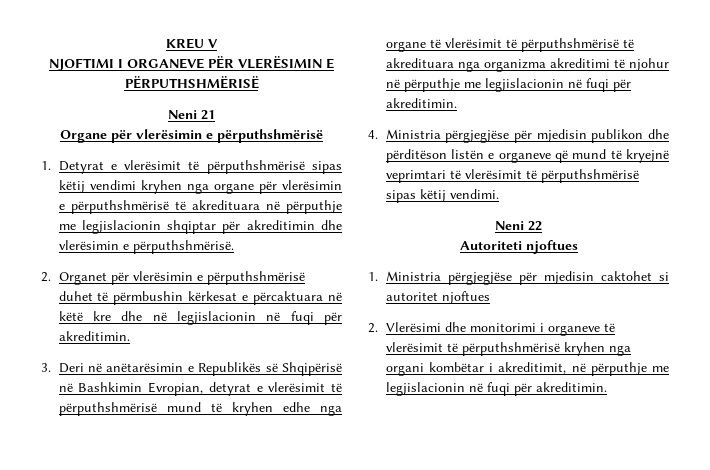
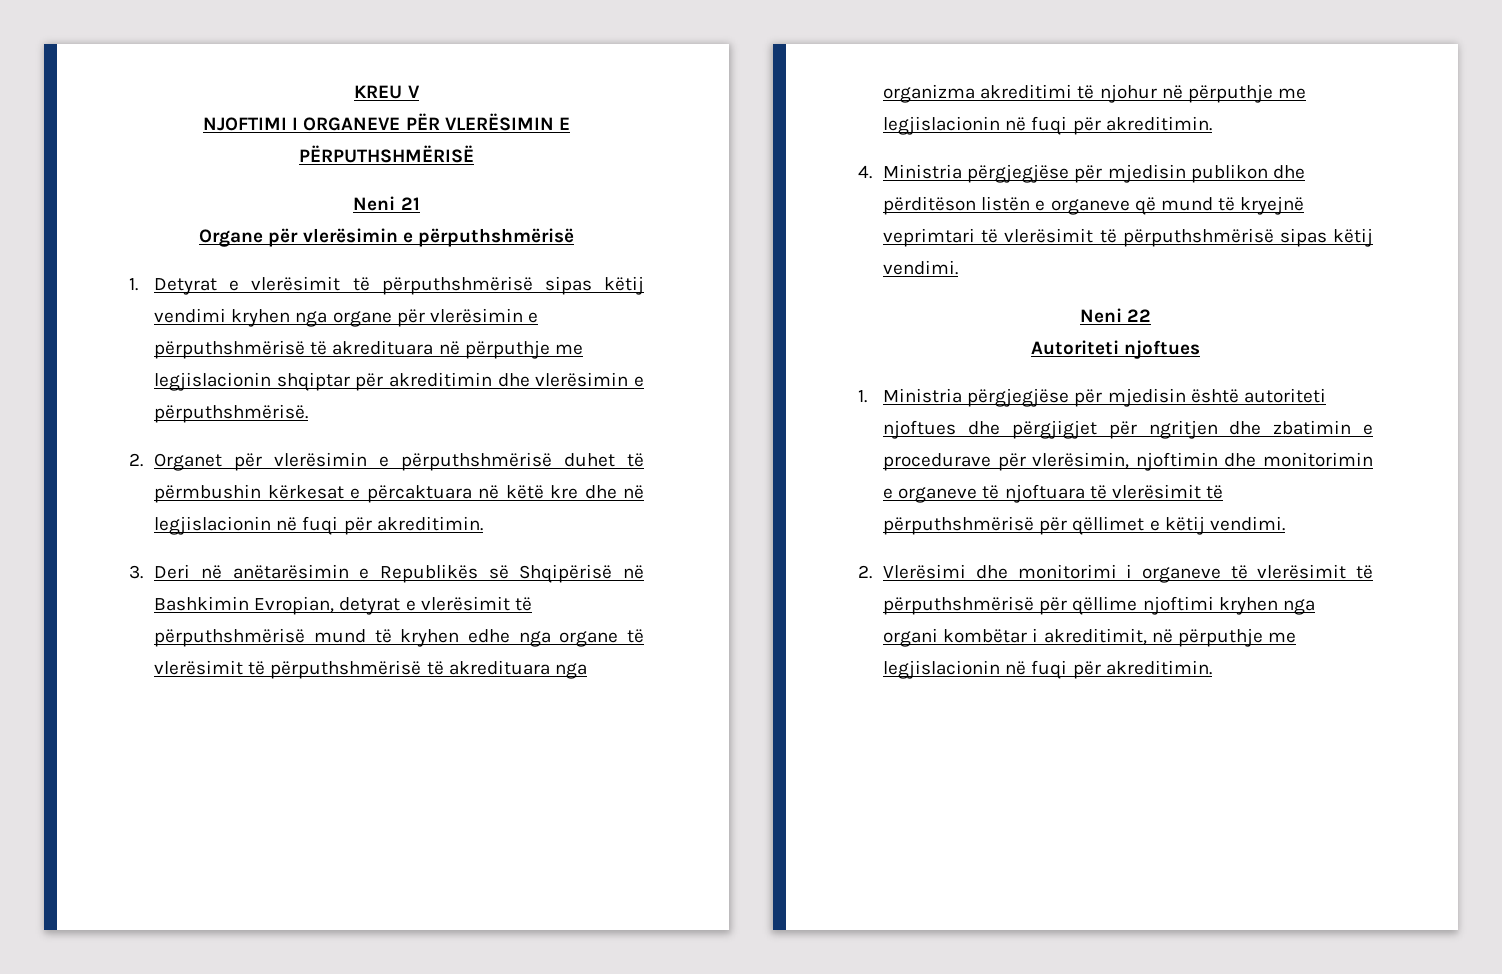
[600,271,669,281] [385,291,490,304] caktohet si autoritet njoftues -> [1190,388,1326,403] [883,420,1373,439] [883,452,1373,471] [883,484,1223,503] [883,516,1285,535] është autoriteti njoftues dhe përgjigjet për ngritjen dhe zbatimin e procedurave për vlerësimin, njoftimin dhe monitorimin e organeve të njoftuara të vlerësimit të përputhshmërisë për qëllimet e këtij vendimi.
(560, 349) none -> [1039,596,1214,615] për qëllime njoftimi

